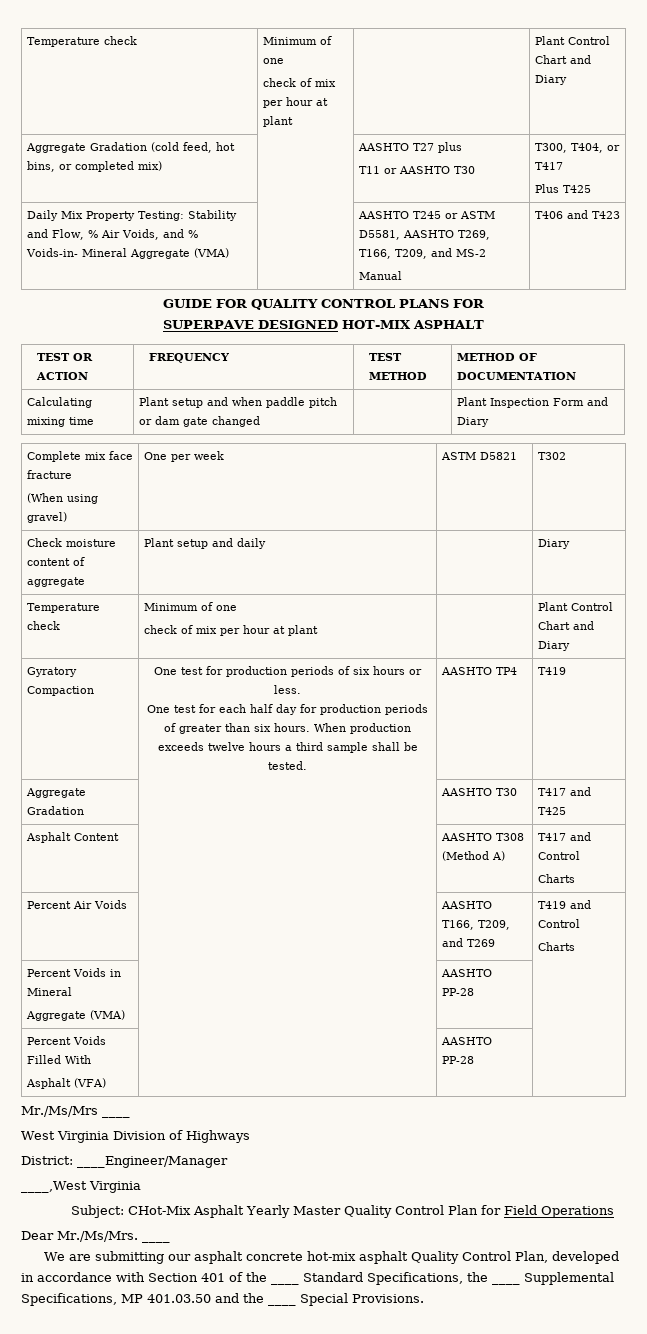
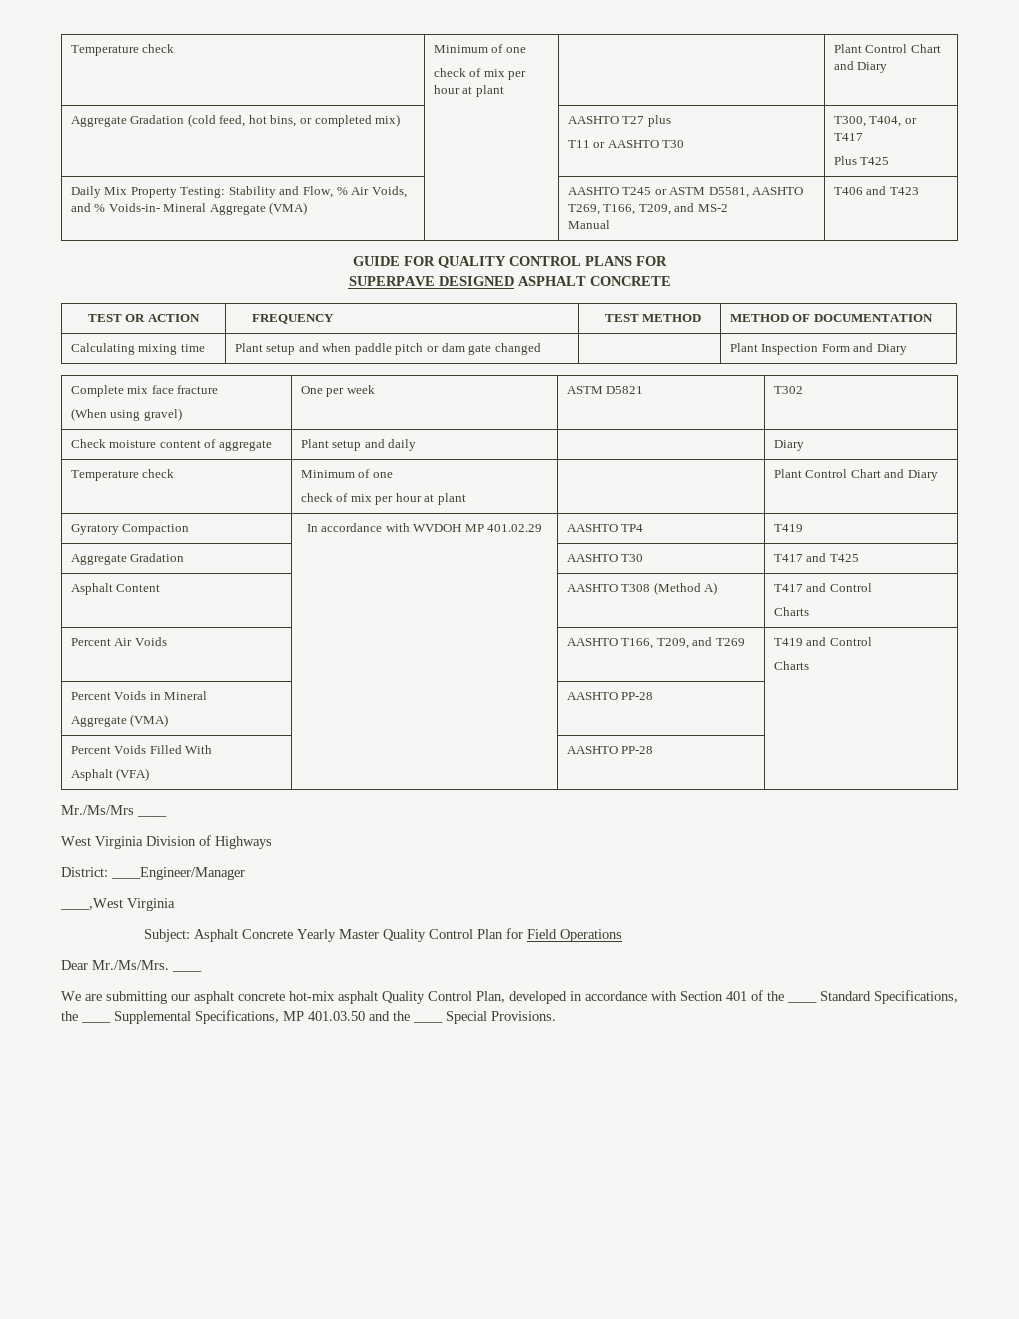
[342,320,412,329] HOT-MIX -> (514, 281) none
(484, 324) none -> [589,276,671,286] CONCRETE
[154,666,422,677] [274,685,301,694] [147,704,428,715] [164,723,411,734] [157,742,418,753] [268,761,307,770] One test for production periods of six hours or less. // One test for each half day for production periods of greater than six hours. When production exceeds twelve hours a third sample shall be tested. -> [306,523,543,532] In accordance with WVDOH MP 401.02.29
[127,1205,244,1218] CHot-Mix Asphalt -> [194,929,294,942] Asphalt Concrete

